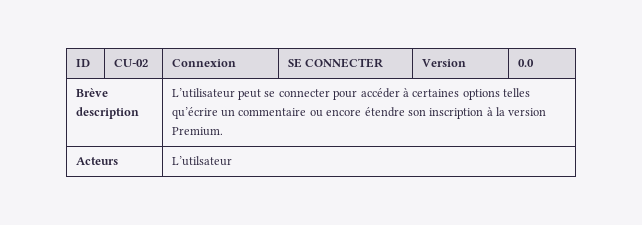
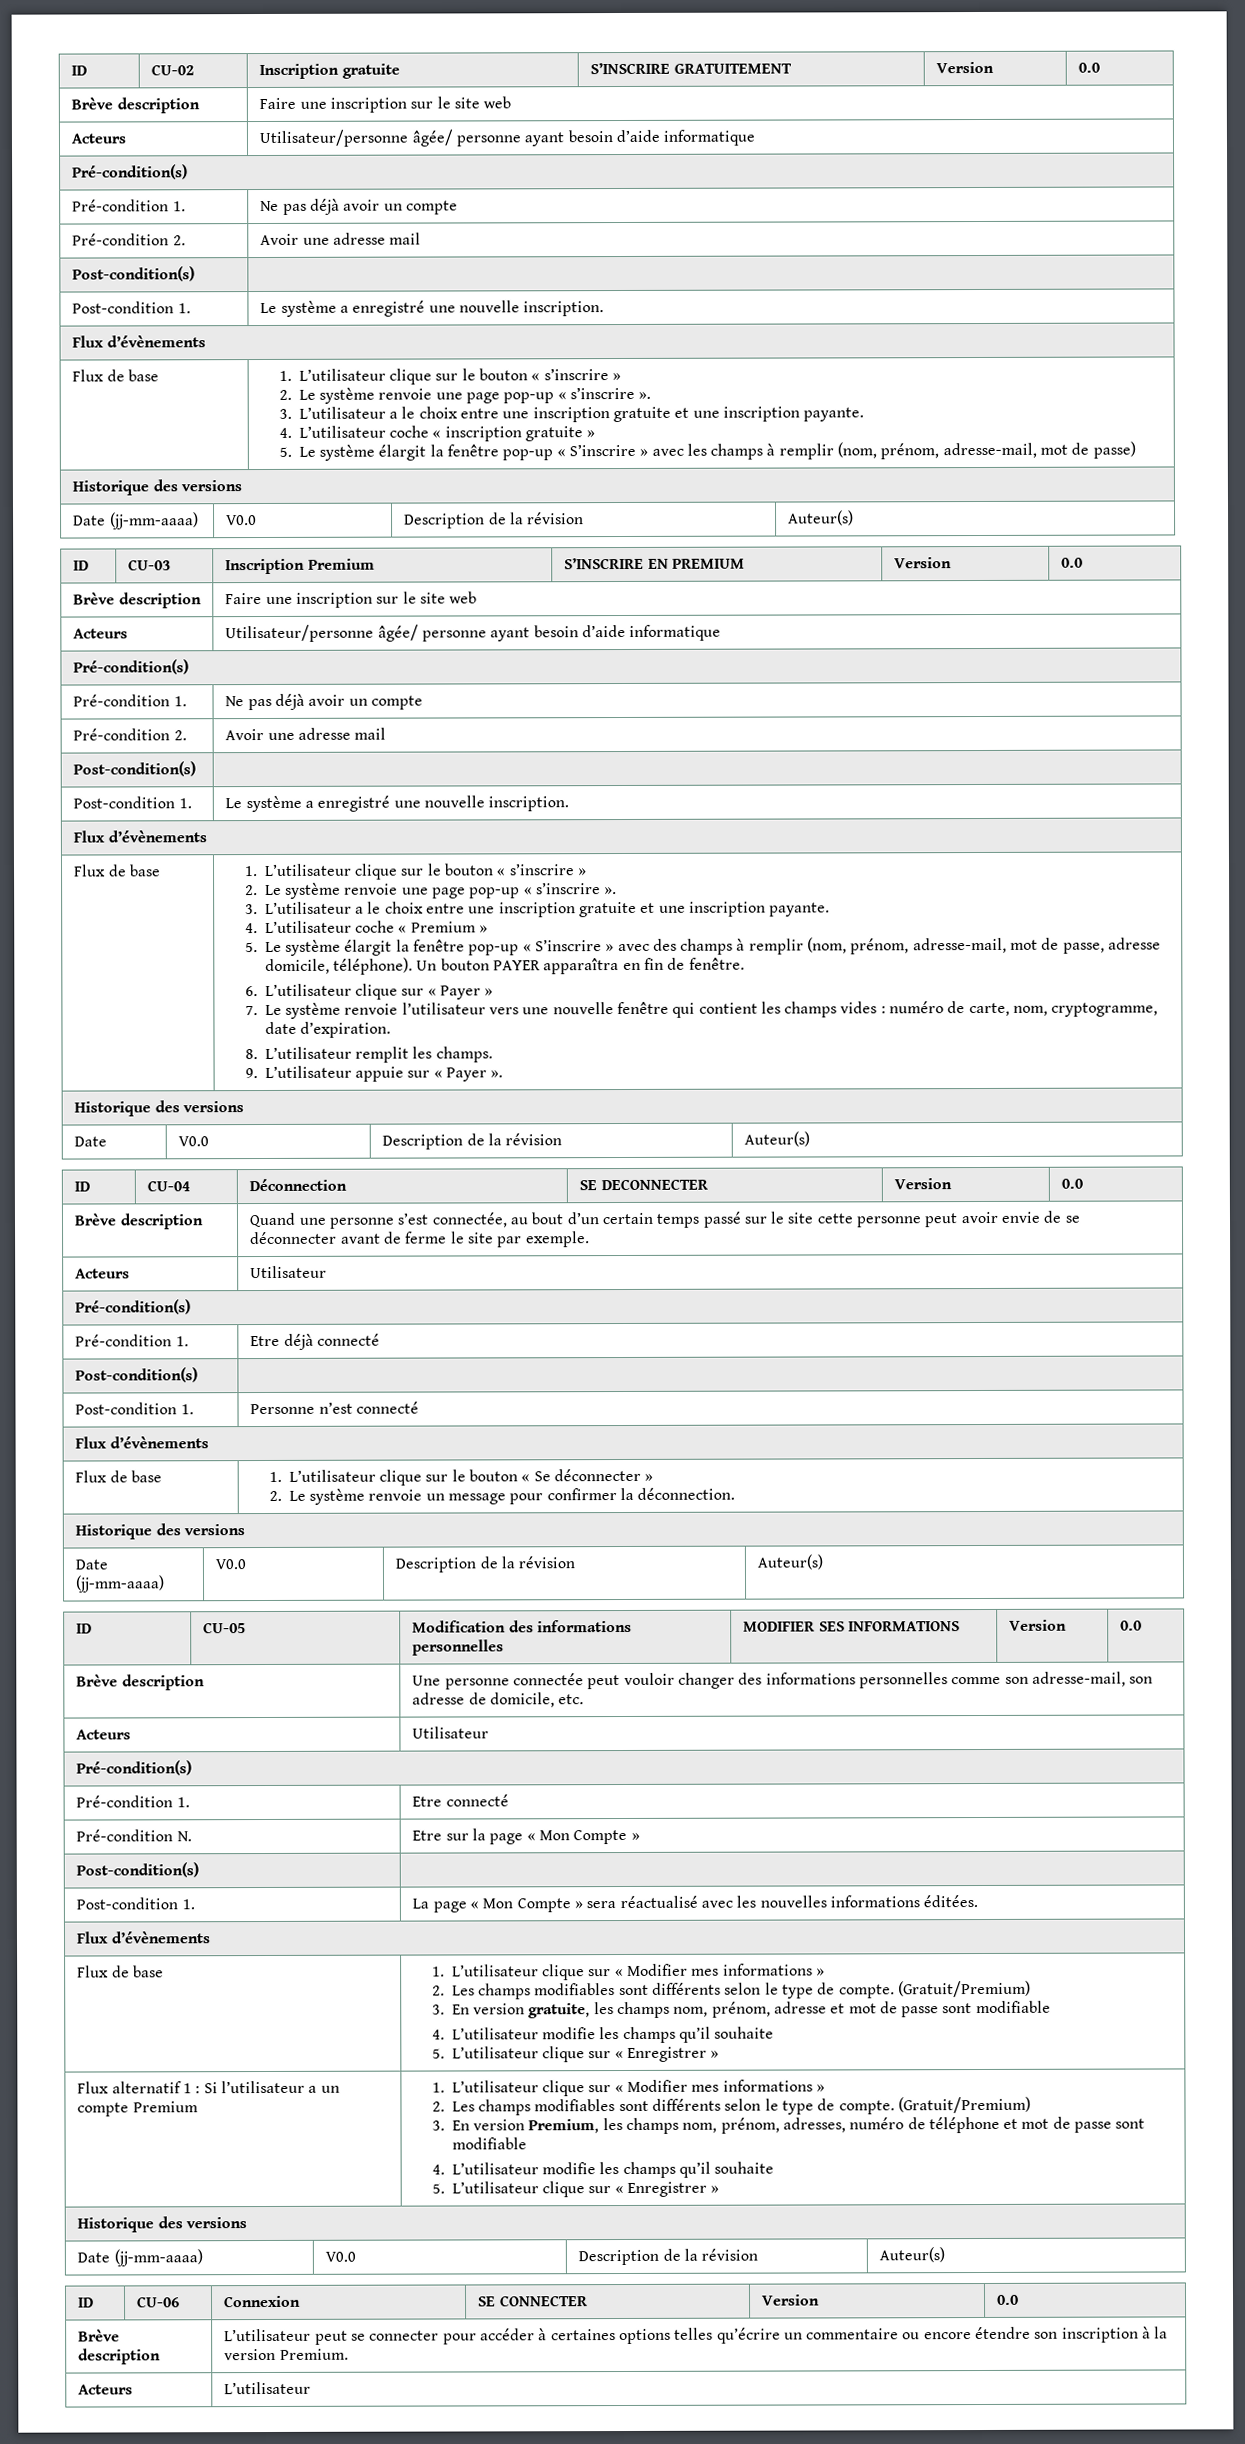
(148, 63) none -> [259,63,400,80] [590,62,792,75] [936,61,995,74] [1078,62,1101,73] [71,97,200,114] [259,96,512,113] [71,133,127,144] [259,129,756,148] [72,164,189,180] [72,199,186,212] [260,198,458,215] [72,233,186,246] [260,232,422,246] [72,266,196,282] [72,301,191,314] [260,300,605,317] [72,335,206,348] [72,369,159,382] [278,368,621,385] [278,386,652,404] [278,406,865,423] [278,425,596,442] [278,441,1136,461] [72,479,242,496] [73,512,199,530] [226,515,258,526] [404,512,585,529] [788,510,855,526] [73,560,90,571] [128,559,172,571] [225,558,375,575] [564,557,745,570] [894,557,953,569] [1061,557,1084,568] [73,592,202,609] [225,591,478,608] [73,628,129,639] [225,624,722,643] [73,659,190,675] [73,694,187,707] [225,693,423,711] [73,728,187,741] [225,727,387,741] [73,761,197,777] [73,796,192,809] [225,795,570,813] [73,830,207,843] [73,864,161,877] [244,863,587,880] [244,882,618,899] [244,901,831,918] [244,920,488,934] [244,937,1162,956] [264,957,745,975] [244,983,494,1000] [244,1001,1159,1019] [264,1021,391,1038] [244,1046,493,1063] [244,1065,504,1082] [74,1100,244,1117] [74,1136,108,1147] [178,1136,210,1147] [382,1133,563,1150] [744,1131,811,1147] [74,1181,91,1192] [147,1180,191,1192] [249,1178,348,1192] [579,1178,708,1191] [894,1178,953,1190] [1061,1178,1084,1189] [74,1213,204,1230] [249,1210,1081,1229] [250,1231,590,1248] [75,1268,131,1279] [250,1265,328,1279] [75,1299,192,1315] [75,1334,189,1347] [250,1333,380,1350] [75,1367,199,1383] [75,1402,194,1415] [250,1401,419,1415] [75,1436,209,1449] [75,1470,162,1483] [268,1468,654,1486] [268,1487,736,1505] [75,1523,245,1540] [75,1559,109,1570] [75,1575,166,1593] [215,1559,247,1570] [395,1556,576,1573] [757,1554,824,1570] [76,1623,93,1634] [203,1622,247,1634] [412,1619,632,1633] [412,1639,505,1656] [743,1621,960,1632] [1009,1619,1068,1631] [1120,1620,1143,1631] [76,1674,205,1691] [412,1671,1154,1690] [412,1692,585,1708] [76,1729,132,1740] [412,1726,490,1739] [76,1760,193,1776] [76,1795,190,1808] [412,1794,509,1807] [76,1829,192,1842] [412,1828,640,1845] [76,1862,200,1878] [76,1897,195,1910] [412,1895,979,1913] [76,1931,211,1944] [77,1965,164,1978] [431,1963,825,1981] [431,1980,1031,2000] [431,2000,1051,2019] [431,2026,775,2044] [431,2046,720,2063] [77,2080,340,2094] [77,2101,198,2117] [431,2079,825,2097] [431,2096,1031,2116] [431,2116,1146,2134] [451,2137,527,2150] [431,2161,775,2179] [431,2181,720,2198] [77,2216,247,2233] [77,2249,203,2267] [325,2251,357,2262] [578,2248,759,2266] [879,2247,946,2263] [78,2297,95,2308] [136,2296,181,2308] | Inscription gratuite | S’INSCRIRE GRATUITEMENT | Version | 0.0 // Brève description | Faire une inscription sur le site web // Acteurs | Utilisateur/personne âgée/ personne ayant besoin d’aide informatique // Pré-condition(s) // Pré-condition 1. | Ne pas déjà avoir un compte // Pré-condition 2. | Avoir une adresse mail // Post-condition(s) | // Post-condition 1. | Le système a enregistré une nouvelle inscription. // Flux d’évènements // Flux de base | 1. L’utilisateur clique sur le bouton « s’inscrire » // 2. Le système renvoie une page pop-up « s’inscrire ». // 3. L’utilisateur a le choix entre une inscription gratuite et une inscription payante. // 4. L’utilisateur coche « inscription gratuite » // 5. Le système élargit la fenêtre pop-up « S’inscrire » avec les champs à remplir (nom, prénom, adresse-mail, mot de passe) // Historique des versions // Date (jj-mm-aaaa) | V0.0 | Description de la révision | Auteur(s) // ID | CU-03 | Inscription Premium | S’INSCRIRE EN PREMIUM | Version | 0.0 // Brève description | Faire une inscription sur le site web // Acteurs | Utilisateur/personne âgée/ personne ayant besoin d’aide informatique // Pré-condition(s) // Pré-condition 1. | Ne pas déjà avoir un compte // Pré-condition 2. | Avoir une adresse mail // Post-condition(s) | // Post-condition 1. | Le système a enregistré une nouvelle inscription. // Flux d’évènements // Flux de base | 1. L’utilisateur clique sur le bouton « s’inscrire » // 2. Le système renvoie une page pop-up « s’inscrire ». // 3. L’utilisateur a le choix entre une inscription gratuite et une inscription payante. // 4. L’utilisateur coche « Premium » // 5. Le système élargit la fenêtre pop-up « S’inscrire » avec des champs à remplir (nom, prénom, adresse-mail, mot de passe, adresse domicile, téléphone). Un bouton PAYER apparaîtra en fin de fenêtre. // 6. L’utilisateur clique sur « Payer » // 7. Le système renvoie l’utilisateur vers une nouvelle fenêtre qui contient les champs vides : numéro de carte, nom, cryptogramme, date d’expiration. // 8. L’utilisateur remplit les champs. // 9. L’utilisateur appuie sur « Payer ». // Historique des versions // Date | V0.0 | Description de la révision | Auteur(s) // ID | CU-04 | Déconnection | SE DECONNECTER | Version | 0.0 // Brève description | Quand une personne s’est connectée, au bout d’un certain temps passé sur le site cette personne peut avoir envie de se déconnecter avant de ferme le site par exemple. // Acteurs | Utilisateur // Pré-condition(s) // Pré-condition 1. | Etre déjà connecté // Post-condition(s) | // Post-condition 1. | Personne n’est connecté // Flux d’évènements // Flux de base | 1. L’utilisateur clique sur le bouton « Se déconnecter » // 2. Le système renvoie un message pour confirmer la déconnection. // Historique des versions // Date (jj-mm-aaaa) | V0.0 | Description de la révision | Auteur(s) // ID | CU-05 | Modification des informations personnelles | MODIFIER SES INFORMATIONS | Version | 0.0 // Brève description | Une personne connectée peut vouloir changer des informations personnelles comme son adresse-mail, son adresse de domicile, etc. // Acteurs | Utilisateur // Pré-condition(s) // Pré-condition 1. | Etre connecté // Pré-condition N. | Etre sur la page « Mon Compte » // Post-condition(s) | // Post-condition 1. | La page « Mon Compte » sera réactualisé avec les nouvelles informations éditées. // Flux d’évènements // Flux de base | 1. L’utilisateur clique sur « Modifier mes informations » // 2. Les champs modifiables sont différents selon le type de compte. (Gratuit/Premium) // 3. En version gratuite, les champs nom, prénom, adresse et mot de passe sont modifiable // 4. L’utilisateur modifie les champs qu’il souhaite // 5. L’utilisateur clique sur « Enregistrer » // Flux alternatif 1 : Si l’utilisateur a un compte Premium | 1. L’utilisateur clique sur « Modifier mes informations » // 2. Les champs modifiables sont différents selon le type de compte. (Gratuit/Premium) // 3. En version Premium, les champs nom, prénom, adresses, numéro de téléphone et mot de passe sont modifiable // 4. L’utilisateur modifie les champs qu’il souhaite // 5. L’utilisateur clique sur « Enregistrer » // Historique des versions // Date (jj-mm-aaaa) | V0.0 | Description de la révision | Auteur(s) // ID | CU-06
[171,156,232,166] L’utilsateur -> [224,2381,312,2395] L’utilisateur

